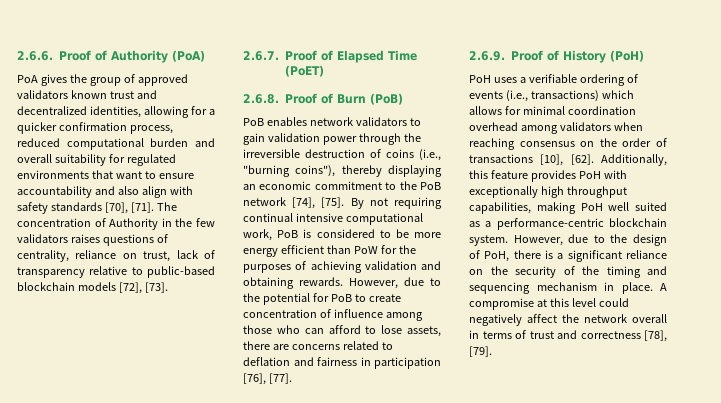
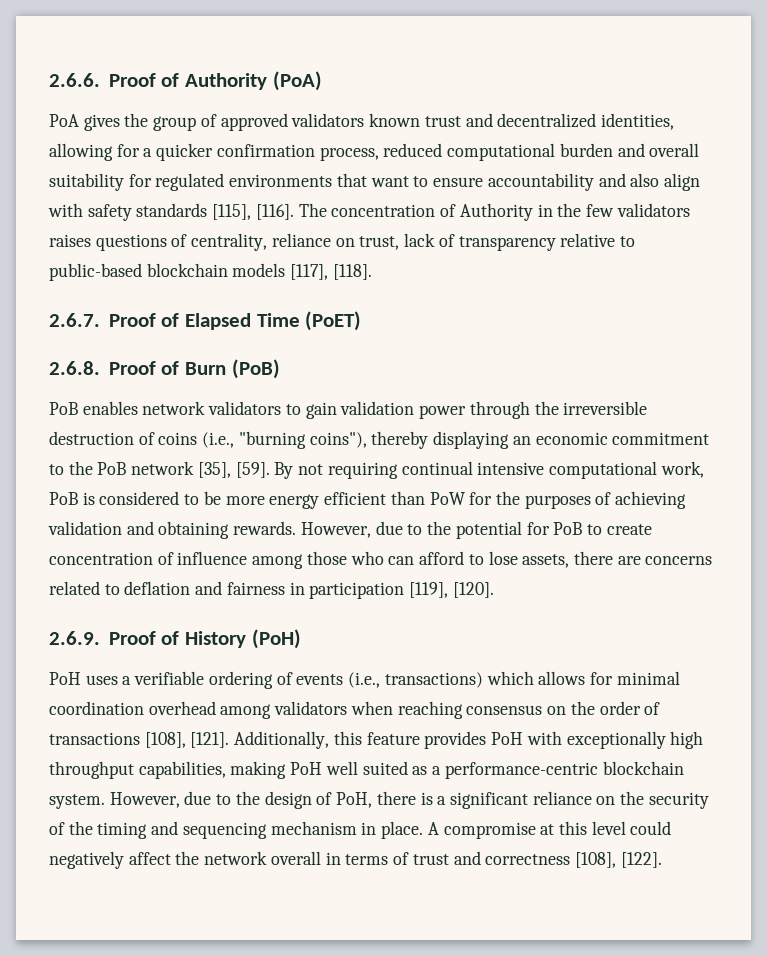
[104,202,154,214] [70], [71]. -> [212,204,294,220] [115], [116].
[118,282,168,294] [72], [73]. -> [290,264,372,280] [117], [118].
[292,197,345,209] [74], [75]. -> [197,462,270,478] [35], [59].
[243,373,292,385] [76], [77]. -> [409,582,494,598] [119], [120].
[540,154,594,166] [10], [62]. -> [144,732,230,748] [108], [121].
[644,330,667,342] [469,346,492,357] [78], [79]. -> [574,852,662,868] [108], [122].

